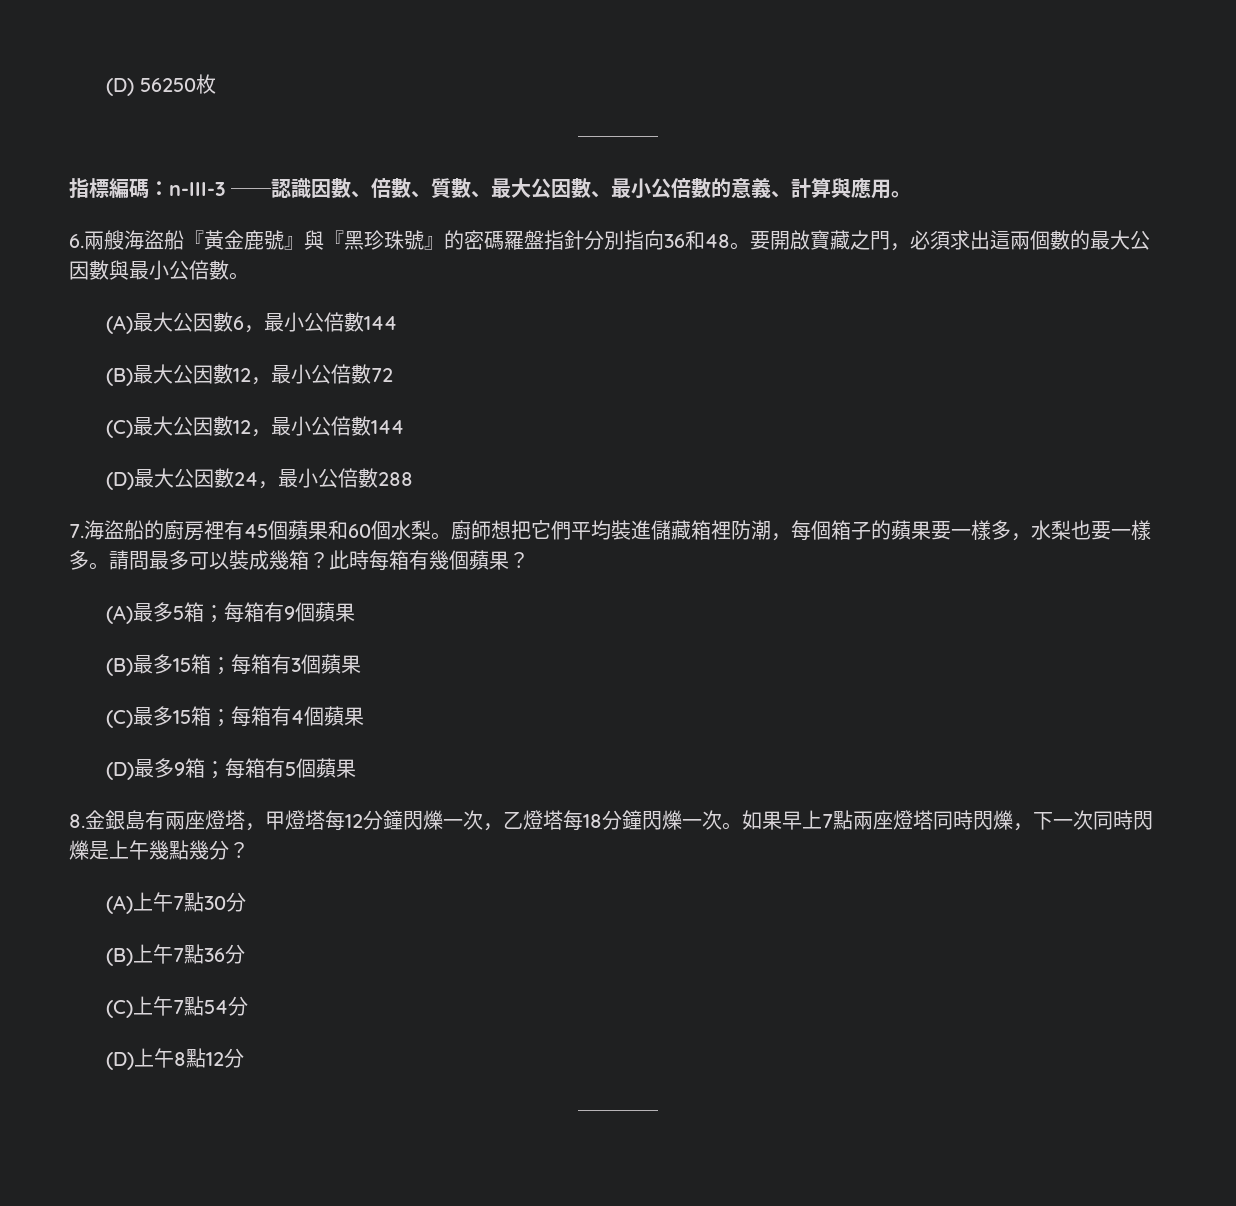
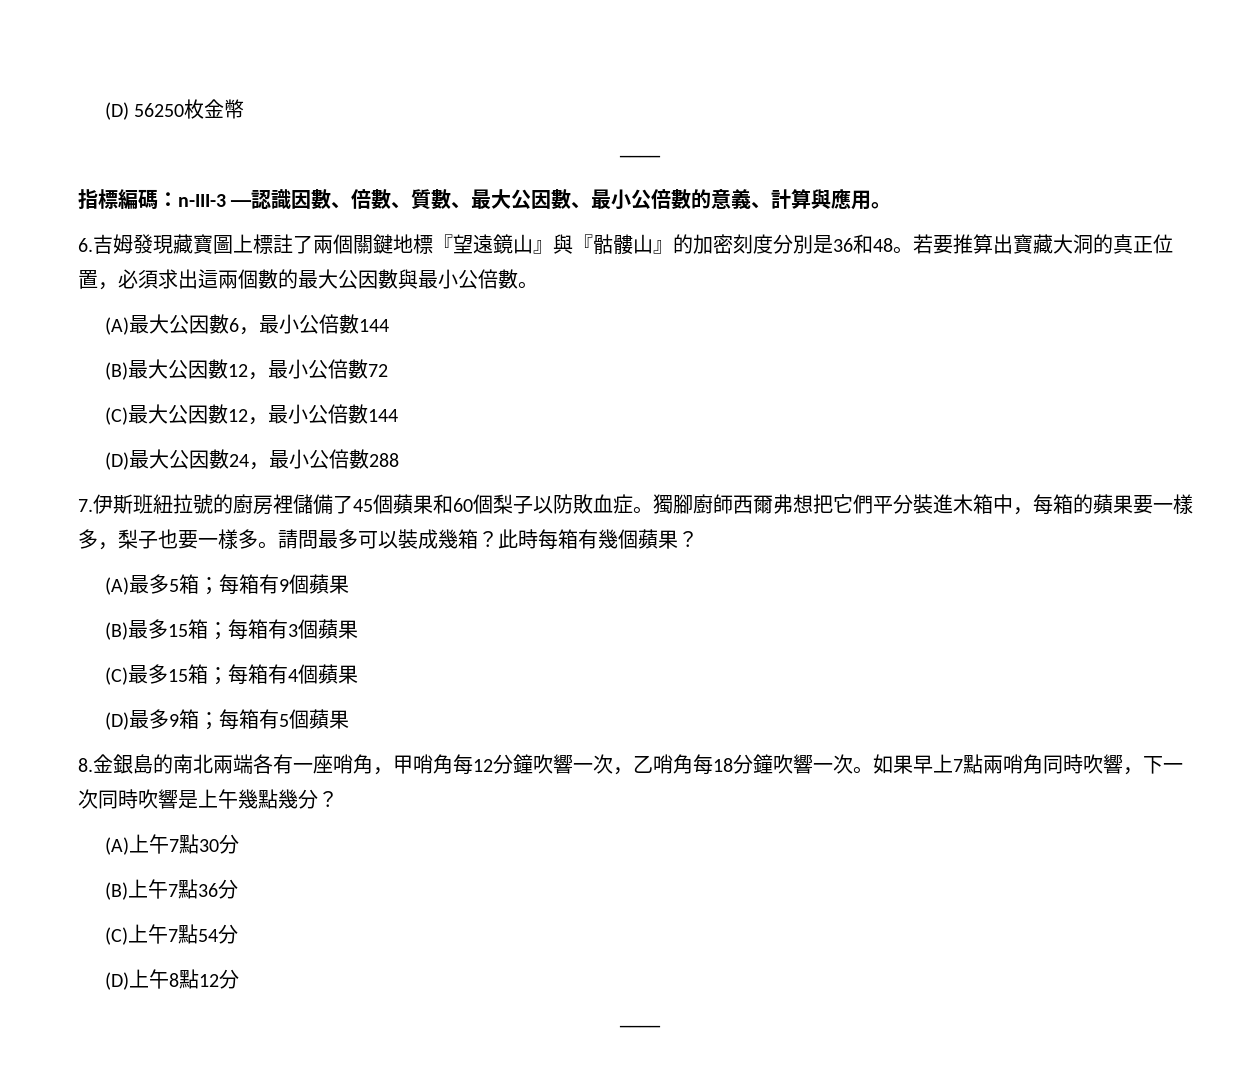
(216, 84) none -> [204,99,245,119] 金幣
[84,230,890,250] 兩艘海盜船『黃金鹿號』與『黑珍珠號』的密碼羅盤指針分別指向36和48。要開啟寶藏之門 -> [93,234,1173,255] [78,270,98,289] 吉姆發現藏寶圖上標註了兩個關鍵地標『望遠鏡山』與『骷髏山』的加密刻度分別是36和48。若要推算出寶藏大洞的真正位置
[84,520,144,540] 海盜船 -> [93,494,213,514] 伊斯班紐拉號
[224,520,244,540] 有 -> [293,494,353,515] 儲備了
[391,520,871,541] 水梨。廚師想把它們平均裝進儲藏箱裡防潮，每個箱子 -> [493,494,1073,515] 梨子以防敗血症。獨腳廚師西爾弗想把它們平分裝進木箱中，每箱
[1031,520,1071,540] 水梨 -> [118,529,158,549] 梨子
[145,810,325,831] 有兩座燈塔，甲燈塔 -> [153,754,453,775] 的南北兩端各有一座哨角，甲哨角
[403,810,443,830] 閃爍 -> [533,754,573,774] 吹響
[523,810,563,830] 燈塔 -> [653,754,693,774] 哨角
[642,810,682,830] 閃爍 -> [773,754,813,774] 吹響
[873,810,1013,830] 座燈塔同時閃爍 -> [1003,754,1123,774] 哨角同時吹響
[1133,811,1153,830] [69,840,89,860] 閃爍 -> [138,789,178,809] 吹響

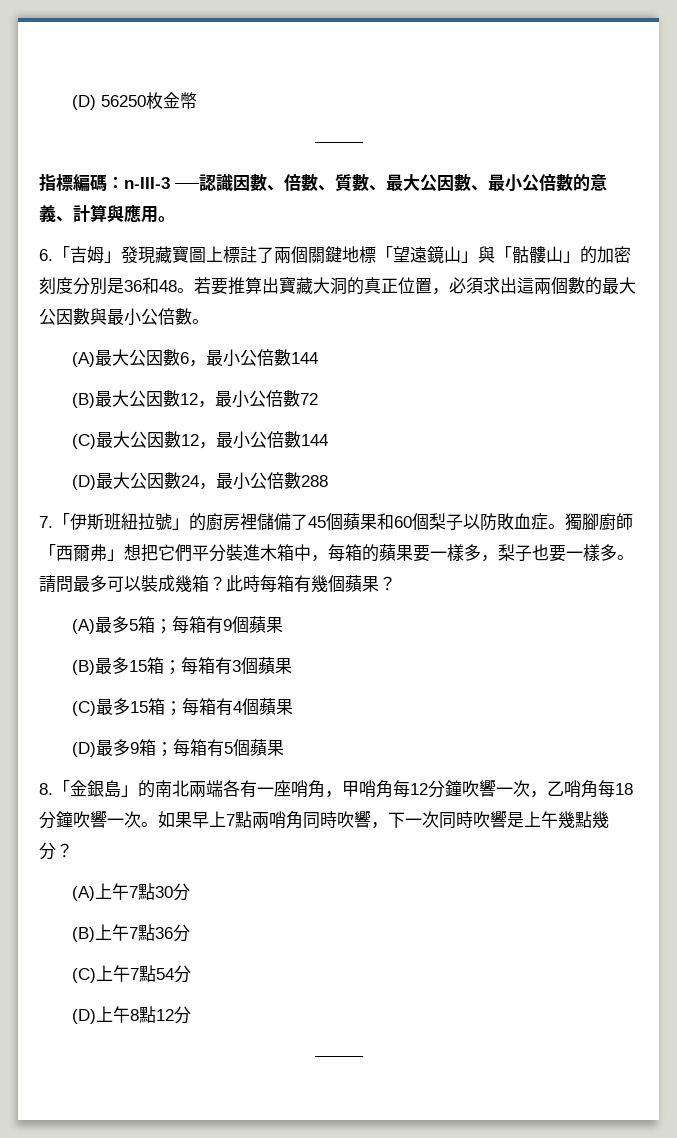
[93,234,133,254] 吉姆 -> [53,246,121,264] 「吉姆」
[433,234,453,252] 『 -> [376,246,393,261] 「
[533,234,673,255] 』與『骷髏山』 -> [461,246,580,264] 」與「骷髏山」
(93, 505) none -> [53,513,70,528] 「
(213, 504) none -> [172,518,189,530] 」
[733,494,793,514] 西爾弗 -> [39,544,124,561] 「西爾弗」
[93,754,153,774] 金銀島 -> [53,780,138,798] 「金銀島」

